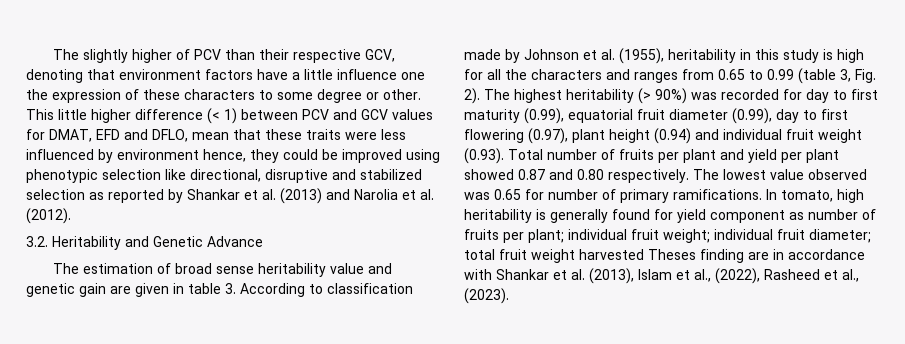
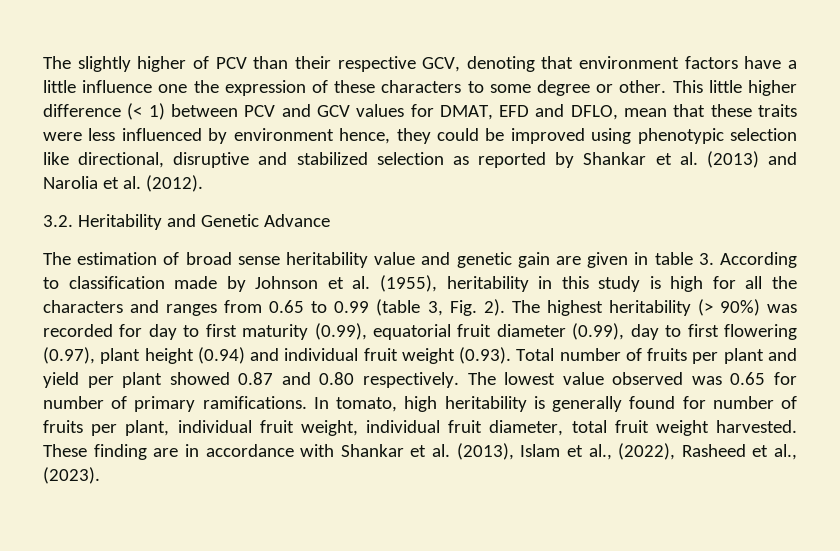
[677,209,876,223] [464,229,871,243] yield component as number of fruits per plant; individual fruit weight; individual fruit diameter; -> [712,396,798,409] [43,420,564,436] number of fruits per plant, individual fruit weight, individual fruit diameter,
[579,249,696,260] harvested Theses -> [715,420,797,433] [43,444,87,457] harvested. These

